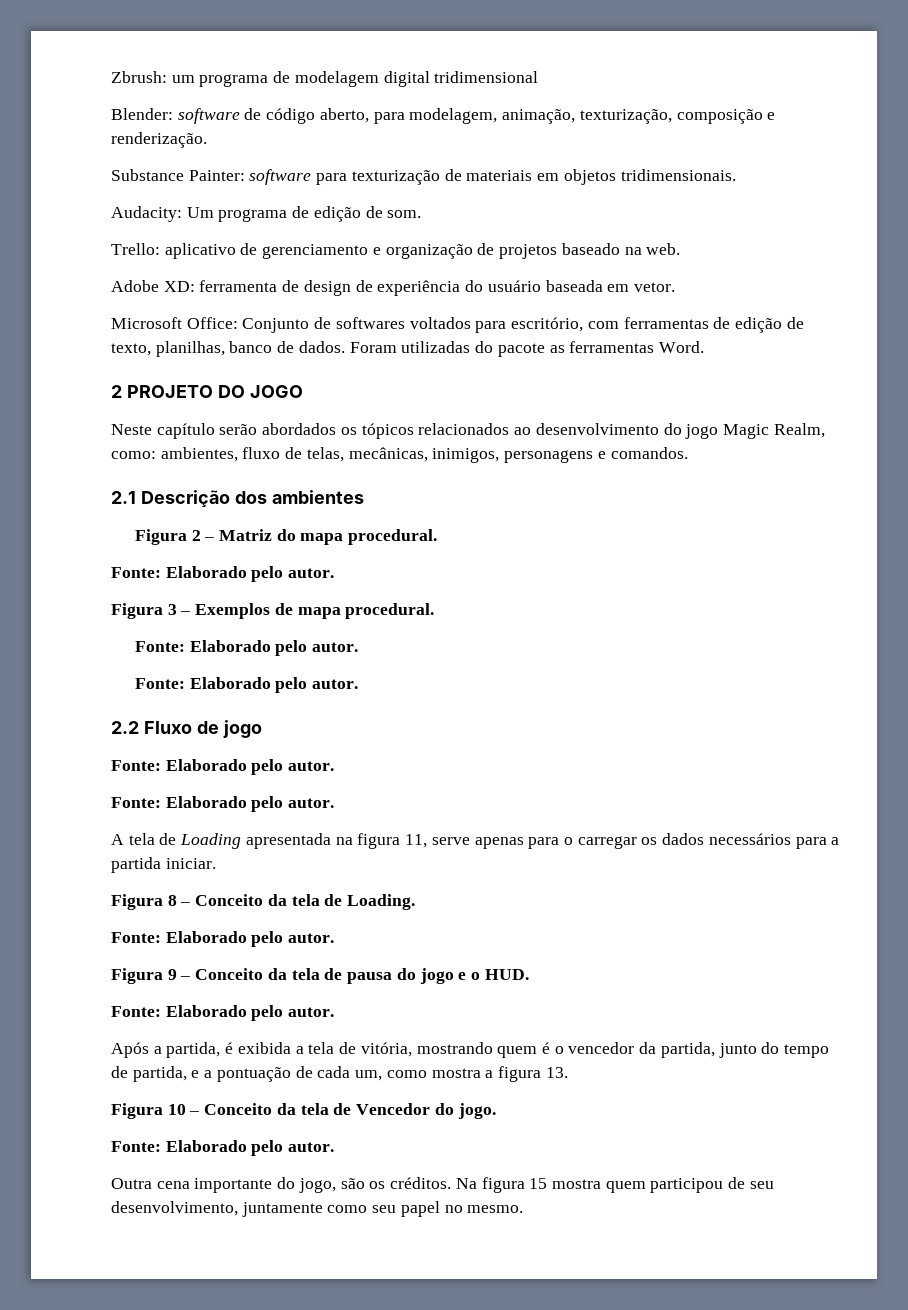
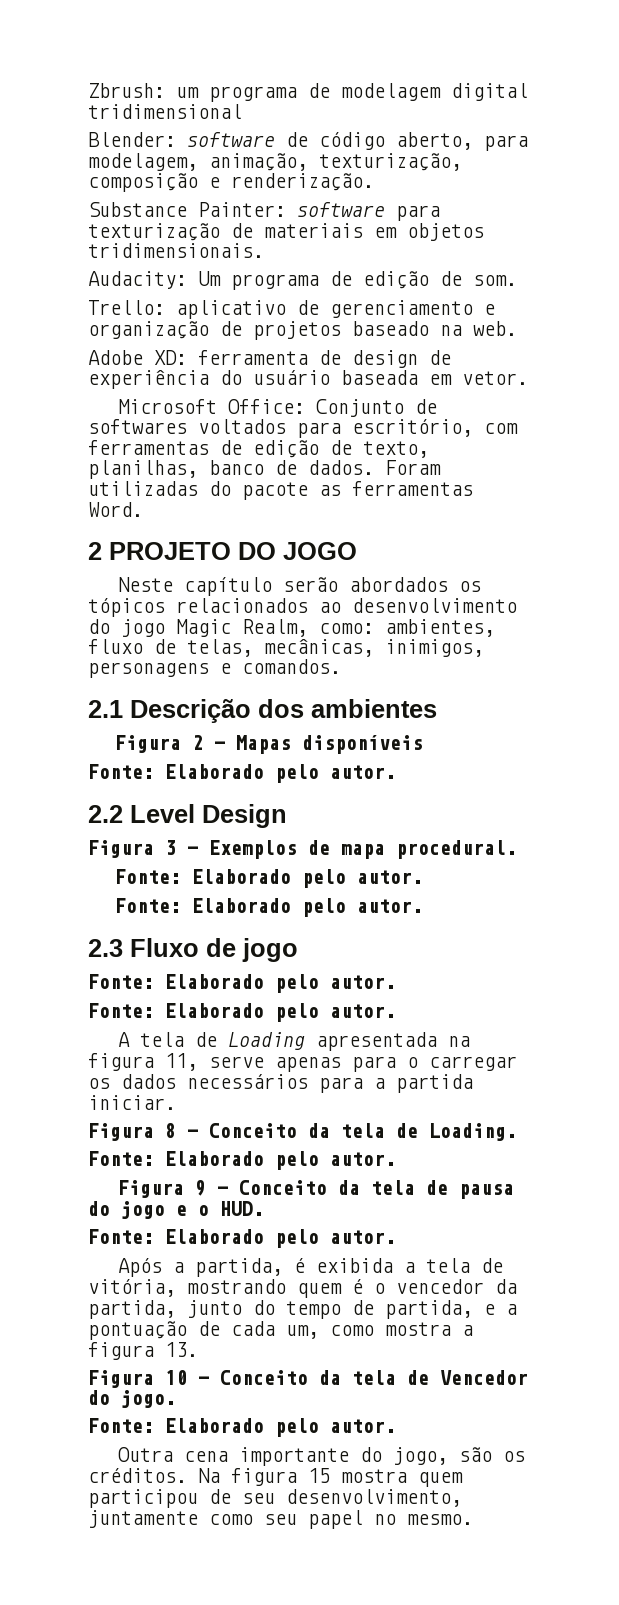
[219,529,438,545] [111,566,335,582] Matriz do mapa procedural. // Fonte: Elaborado pelo autor. -> [235,735,423,754] [88,764,396,783] [88,804,287,828] Mapas disponíveis // Fonte: Elaborado pelo autor. // 2.2 Level Design
[111,721,139,734] 2.2 -> [88,939,123,957] 2.3

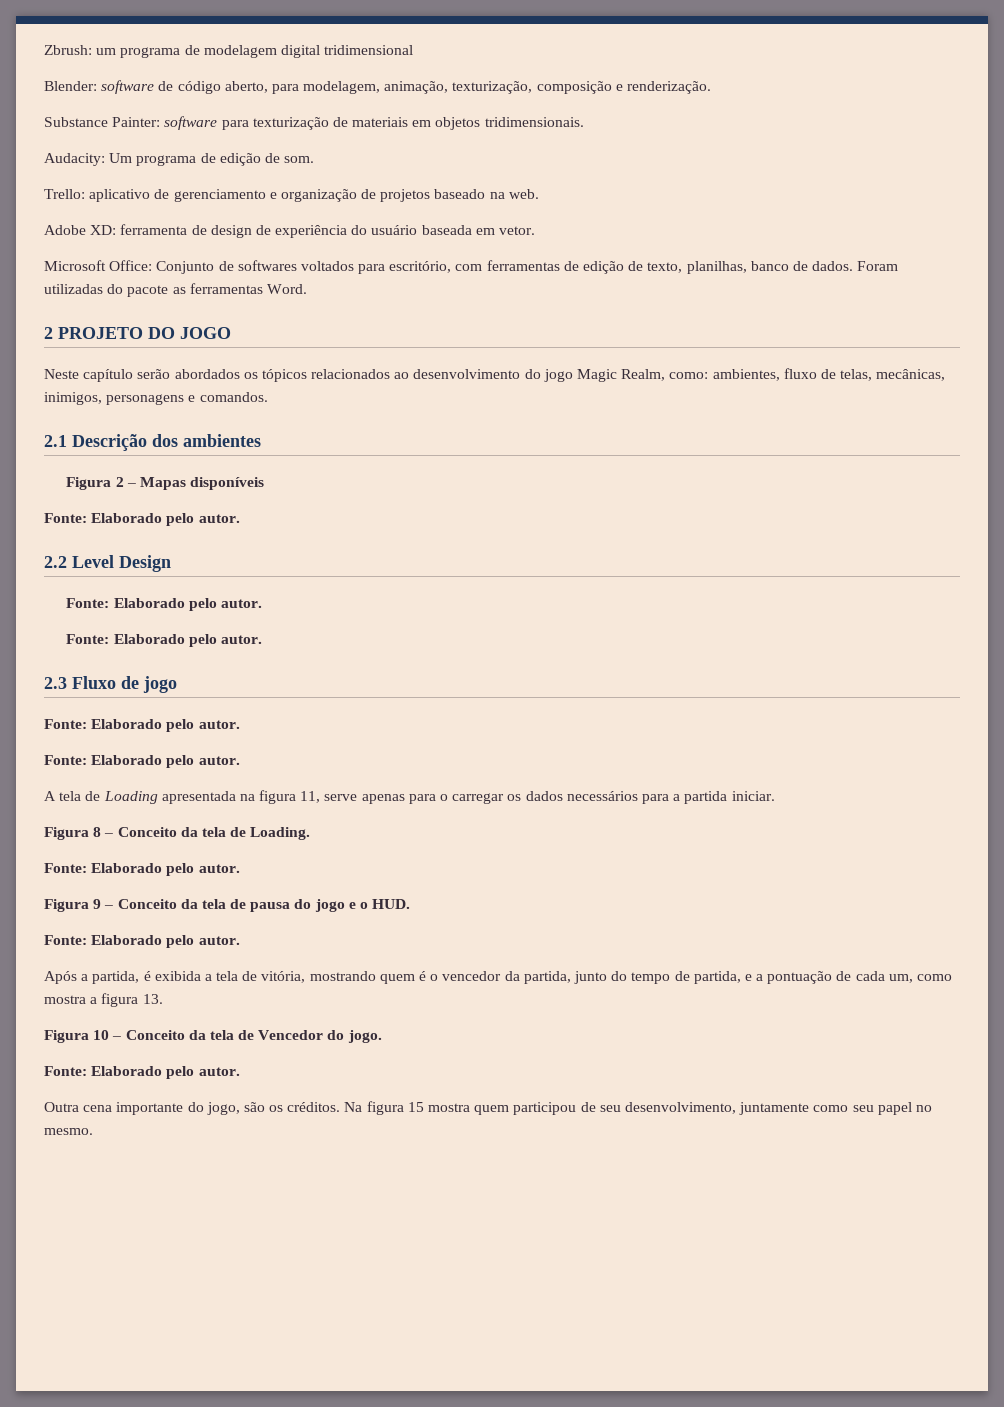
[88,840,517,859] // Figura 3 – Exemplos de mapa procedural. -> (171, 563) none

